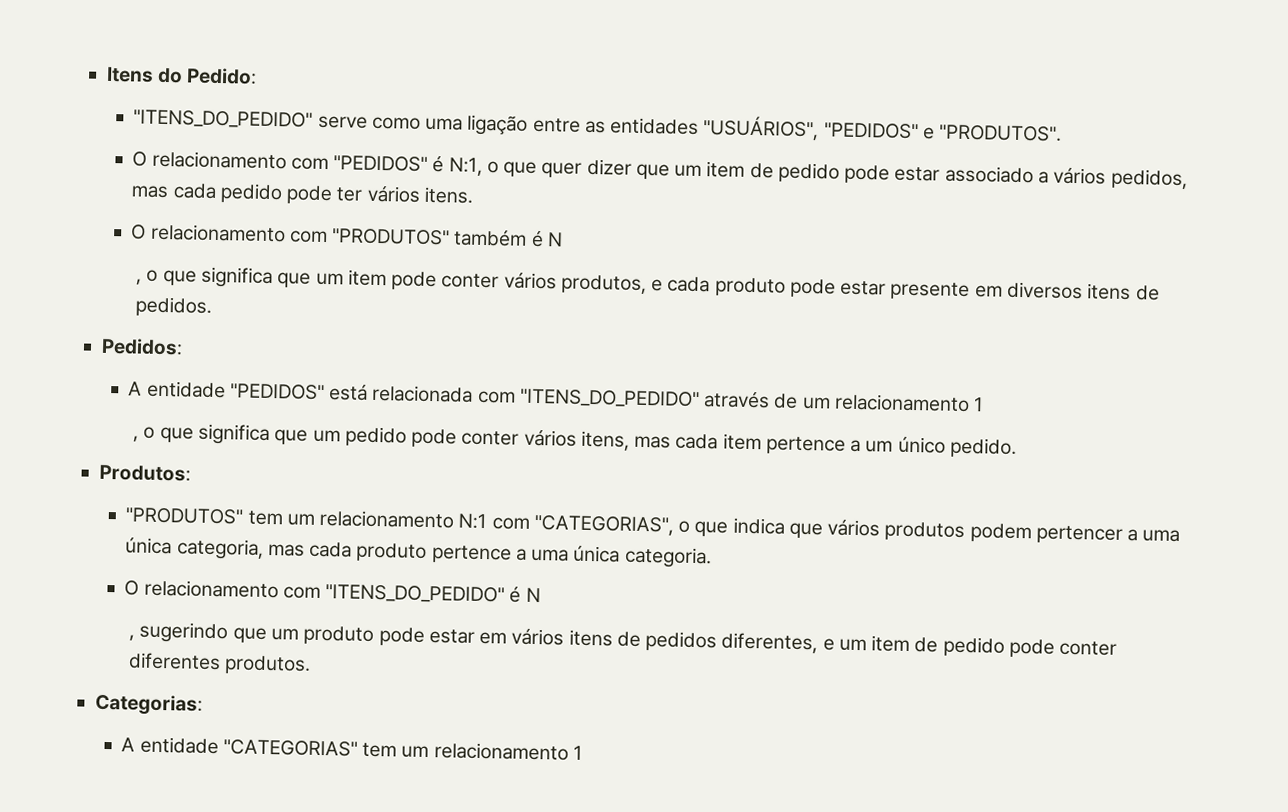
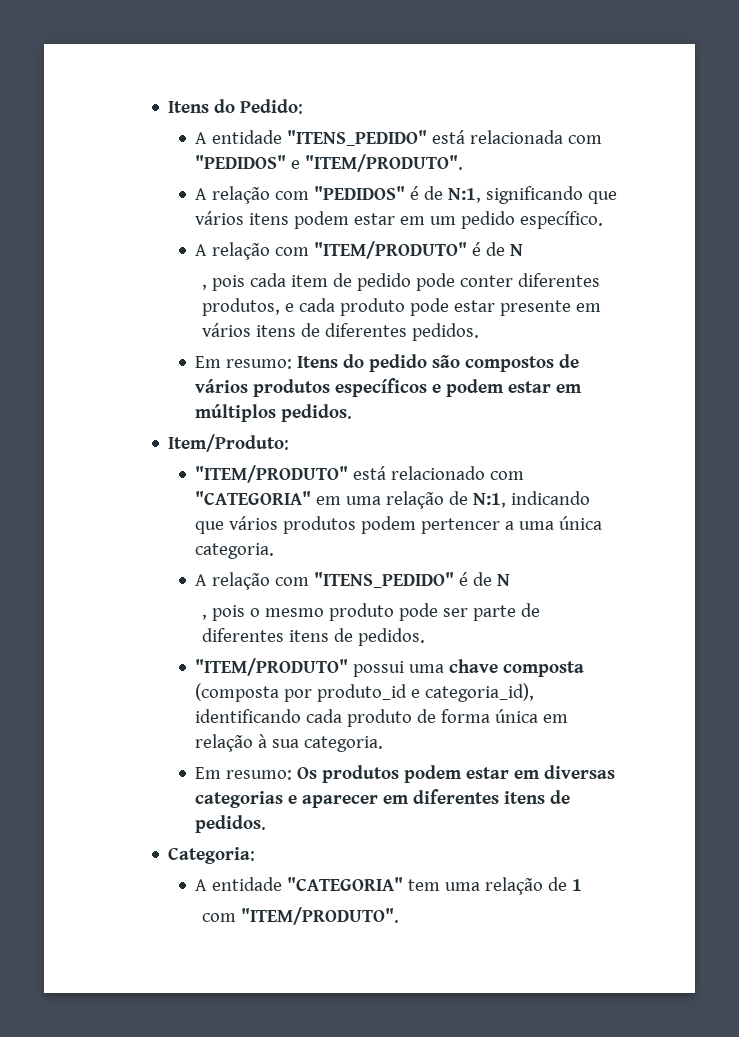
[133,109,1063,142] [132,150,1188,190] [131,183,474,205] [131,223,563,248] [136,266,557,291] "ITENS_DO_PEDIDO" serve como uma ligação entre as entidades "USUÁRIOS", "PEDIDOS" e "PRODUTOS". // O relacionamento com "PEDIDOS" é N:1, o que quer dizer que um item de pedido pode estar associado a vários pedidos, mas cada pedido pode ter vários itens. // O relacionamento com "PRODUTOS" também é N // , o que significa que um item pode conter vários -> [195,130,603,146] [195,154,464,172] [195,186,618,204] [195,211,604,229] [195,241,524,260] [201,273,600,291] A entidade "ITENS_PEDIDO" está relacionada com "PEDIDOS" e "ITEM/PRODUTO". // A relação com "PEDIDOS" é de N:1, significando que vários itens podem estar em um pedido específico. // A relação com "ITEM/PRODUTO" é de N // , pois cada item de pedido pode conter diferentes
[1006,281,1160,301] [135,296,213,317] [100,337,183,356] [128,380,985,413] [133,423,1017,458] [98,464,191,482] [125,507,785,537] diversos itens de pedidos. // Pedidos: // A entidade "PEDIDOS" está relacionada com "ITENS_DO_PEDIDO" através de um relacionamento 1 // , o que significa que um pedido pode conter vários itens, mas cada item pertence a um único pedido. // Produtos: // "PRODUTOS" tem um relacionamento N:1 com "CATEGORIAS", o que indica -> [201,323,479,341] [195,354,580,372] [195,378,583,397] [195,404,353,422] [168,434,290,452] [195,465,525,483] [195,491,591,509] vários itens de diferentes pedidos. // Em resumo: Itens do pedido são compostos de vários produtos específicos e podem estar em múltiplos pedidos. // Item/Produto: // "ITEM/PRODUTO" está relacionado com "CATEGORIA" em uma relação de N:1, indicando
[176,538,712,569] [124,579,541,604] [129,621,1118,658] [129,652,312,675] [94,693,203,716] [121,736,583,761] categoria, mas cada produto pertence a uma única categoria. // O relacionamento com "ITENS_DO_PEDIDO" é N // , sugerindo que um produto pode estar em vários itens de pedidos diferentes, e um item de pedido pode conter diferentes produtos. // Categorias: // A entidade "CATEGORIAS" tem um relacionamento 1 -> [195,543,275,559] [195,572,511,590] [201,603,540,621] [201,628,425,646] [195,658,585,677] [195,683,535,702] [195,709,569,727] [195,734,384,752] [195,765,616,783] [195,789,571,808] [195,815,267,833] [168,847,256,864] [195,877,583,895] [201,907,399,925] categoria. // A relação com "ITENS_PEDIDO" é de N // , pois o mesmo produto pode ser parte de diferentes itens de pedidos. // "ITEM/PRODUTO" possui uma chave composta (composta por produto_id e categoria_id), identificando cada produto de forma única em relação à sua categoria. // Em resumo: Os produtos podem estar em diversas categorias e aparecer em diferentes itens de pedidos. // Categoria: // A entidade "CATEGORIA" tem uma relação de 1 // com "ITEM/PRODUTO".

